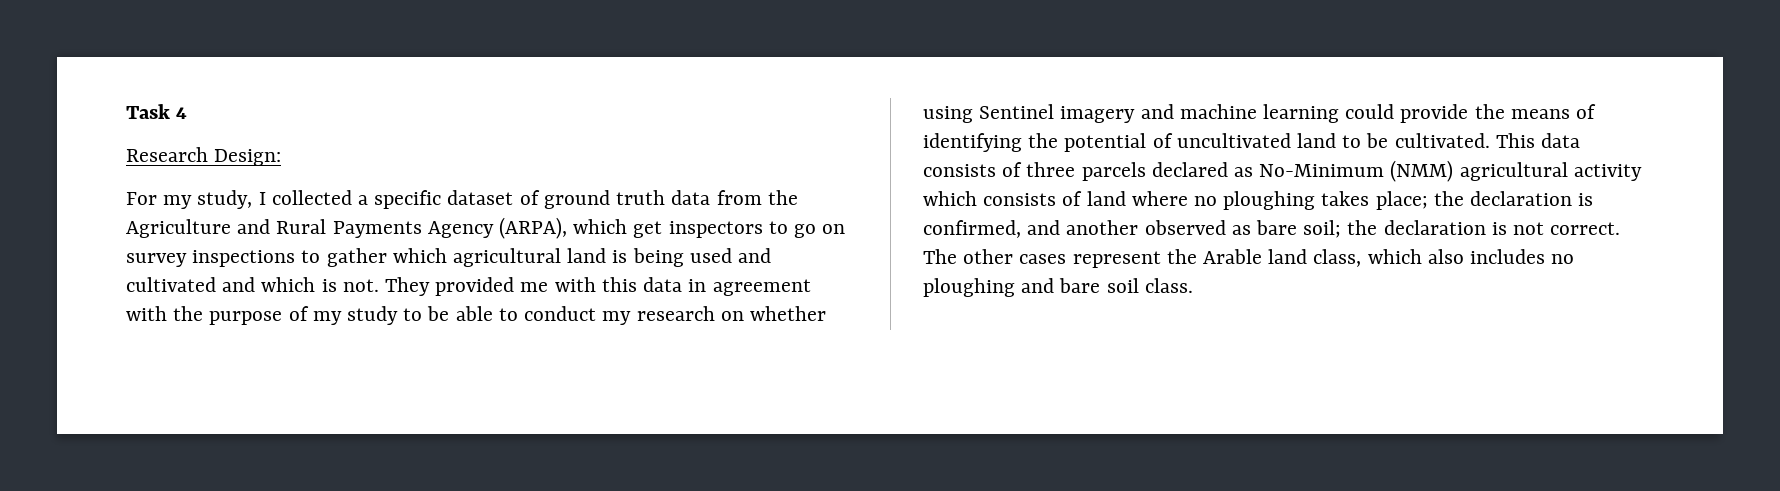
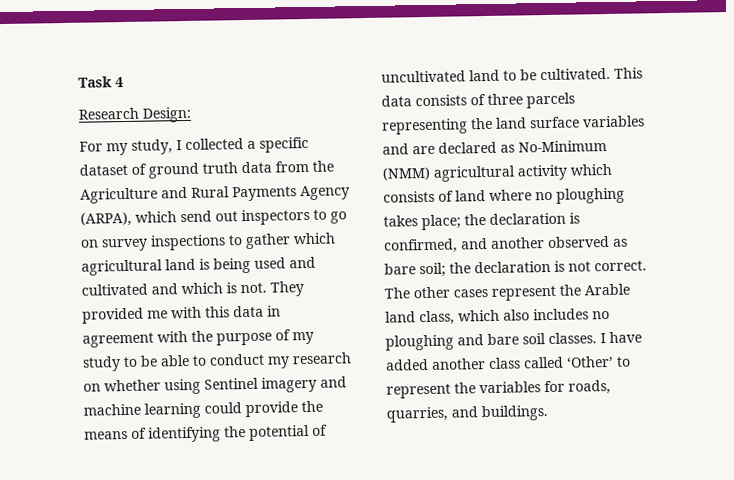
[633,221,663,238] get -> [180,210,238,223] send out
(1146, 171) none -> [382,115,645,135] [382,143,435,155] representing the land surface variables and are
[1144,278,1193,293] class. -> [548,331,642,345] [385,355,631,371] [386,379,611,399] [386,405,549,423] classes. I have added another class called ‘Other’ to represent the variables for roads, quarries, and buildings.

